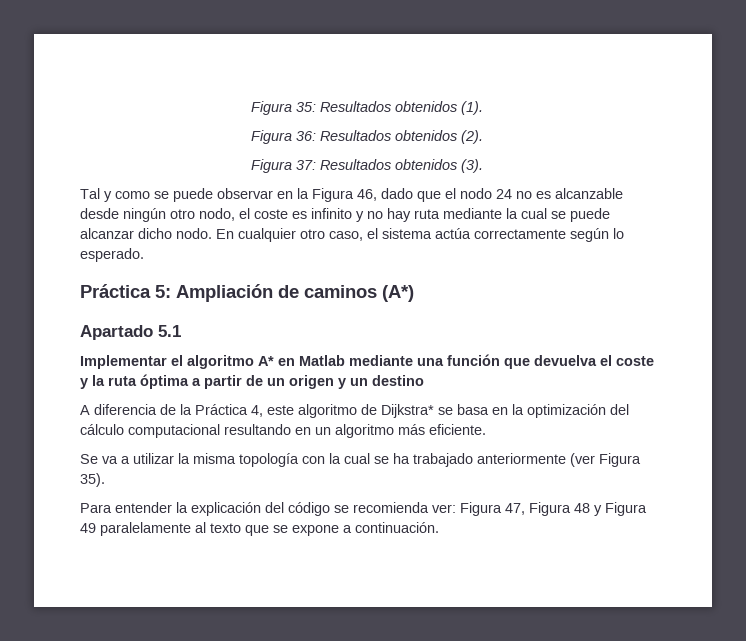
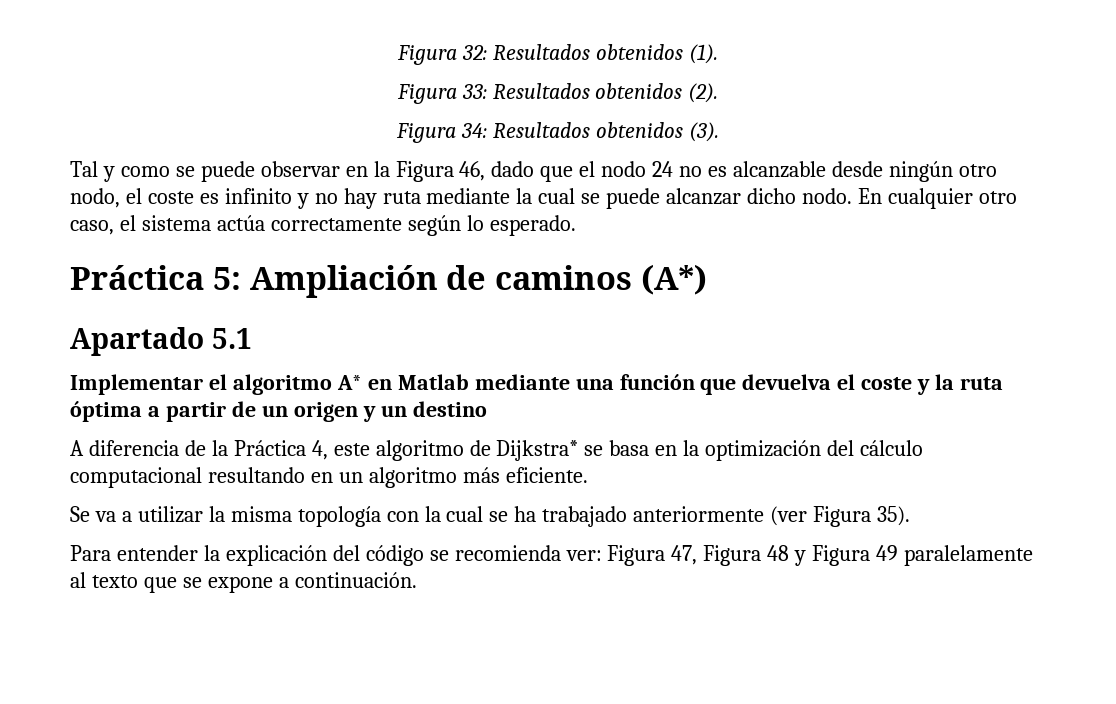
[251,101,316,115] Figura 35: -> [397,45,488,65] Figura 32:
[296,131,316,141] 36: -> [461,84,487,99] 33:
[296,160,316,170] 37: -> [461,123,488,138] 34:

